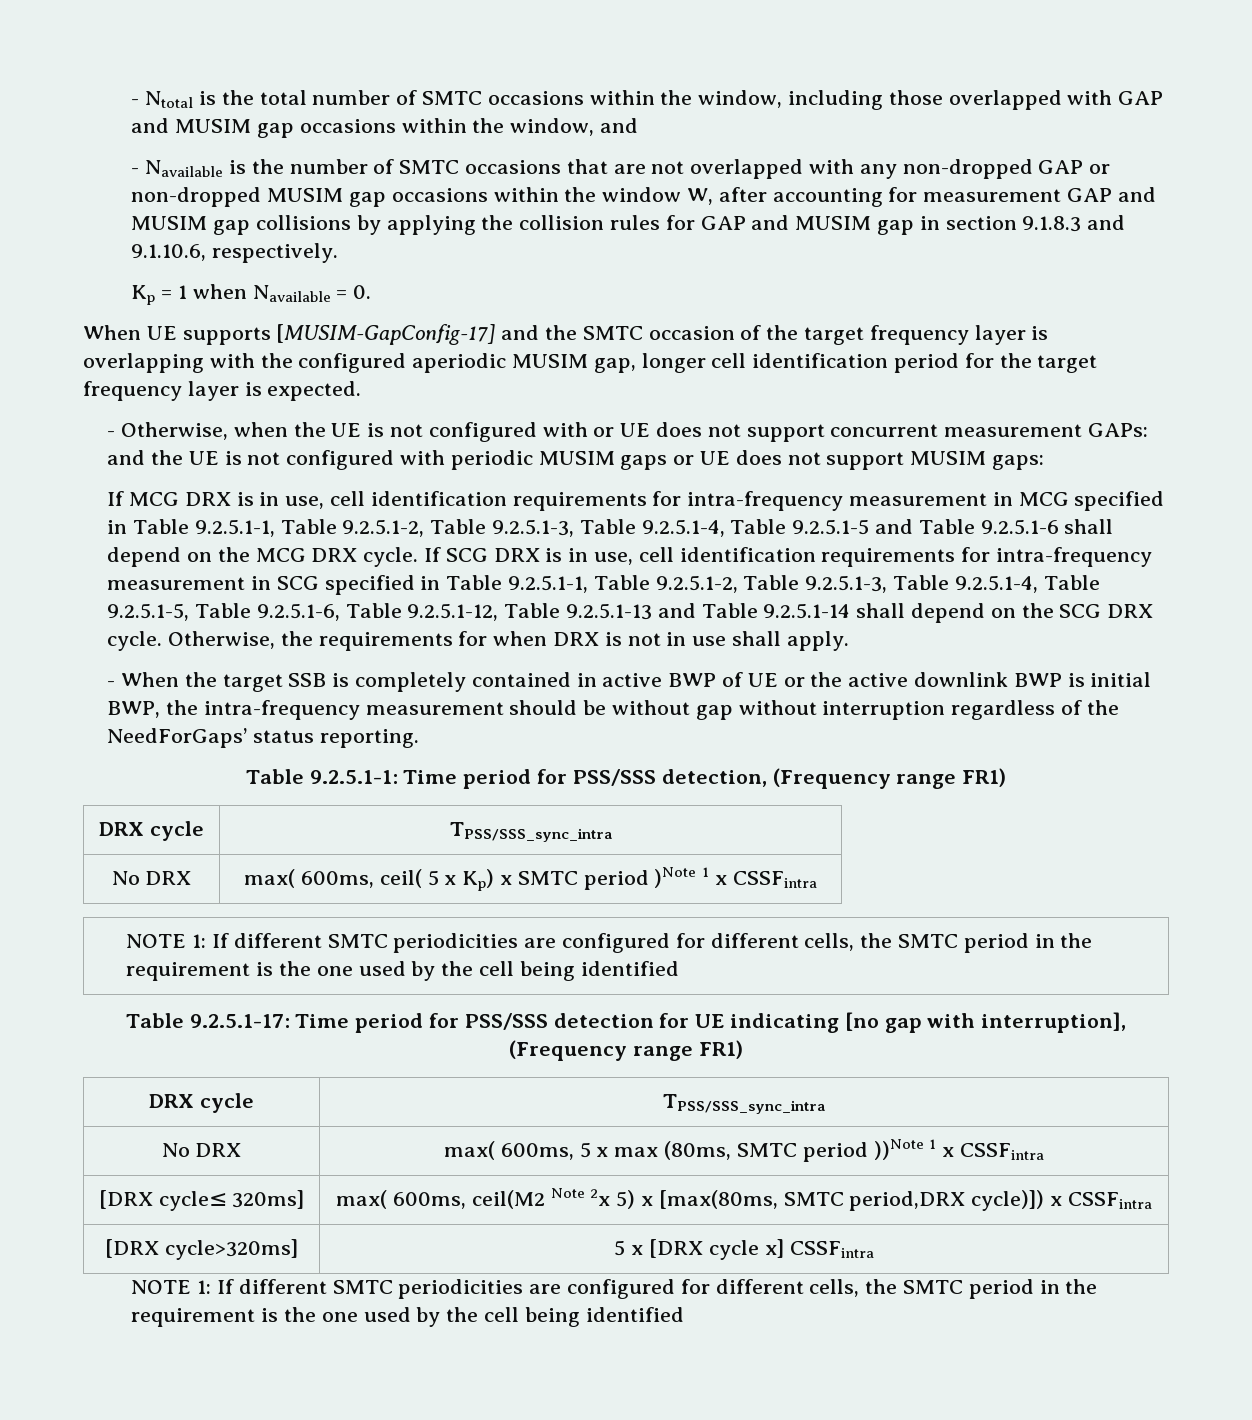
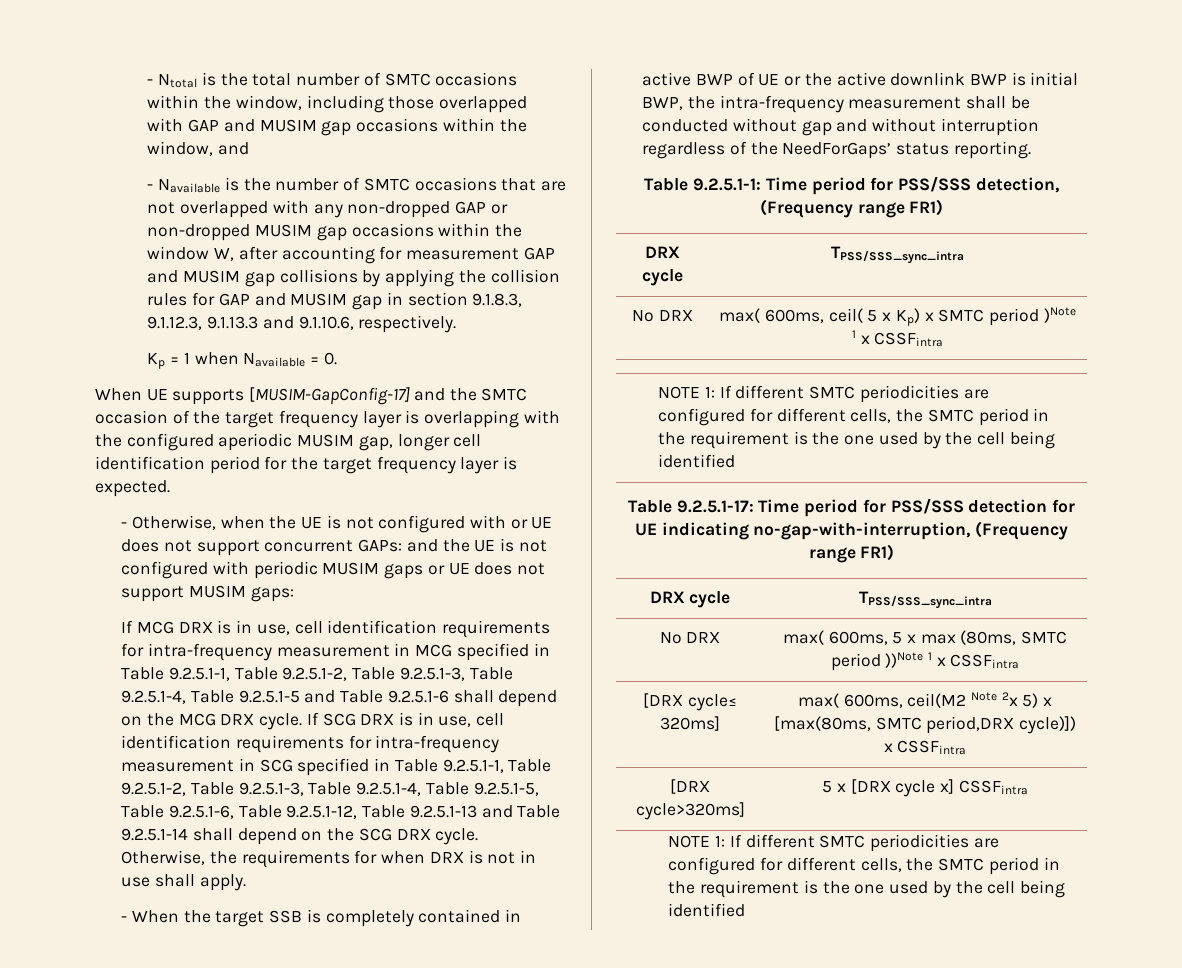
[1022,216,1082,232] 9.1.8.3 -> [472,293,523,307] [147,316,259,330] 9.1.8.3, 9.1.12.3, 9.1.13.3
[944,424,1083,437] measurement -> (354, 546) none
[509,700,607,715] should be -> [966,96,1030,109] [642,119,729,132] shall be conducted
(733, 712) none -> [836,119,868,132] and
[844,1012,1127,1033] [no gap with interruption], -> [753,522,971,540] no-gap-with-interruption,

